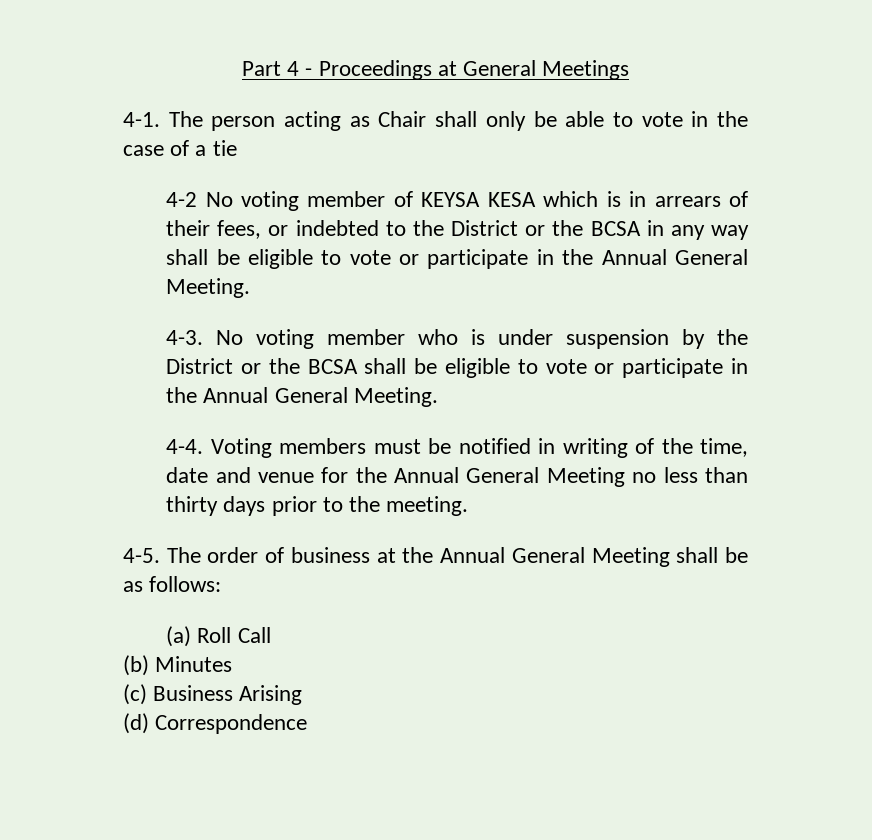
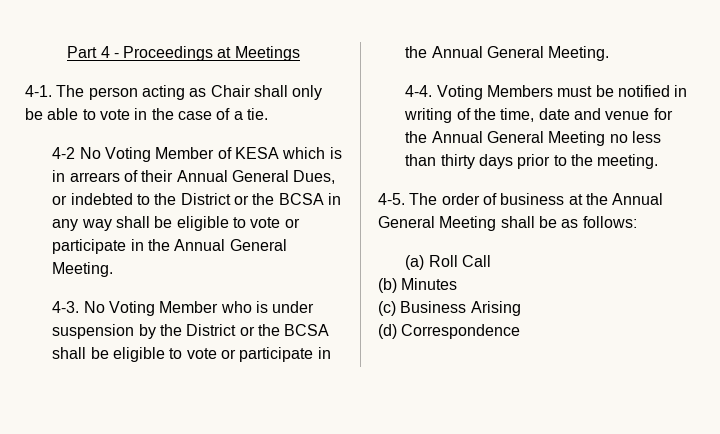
[462,60,536,76] General -> (232, 52) none
[212,140,237,156] tie -> [246,108,268,120] tie.
[241,191,481,211] voting member of KEYSA -> [105,147,232,162] Voting Member of
[217,220,262,239] fees, -> [176,170,336,184] Annual General Dues,
[256,329,406,349] voting member -> [109,301,219,316] Voting Member
[279,438,367,454] members -> [487,85,554,97] Members

